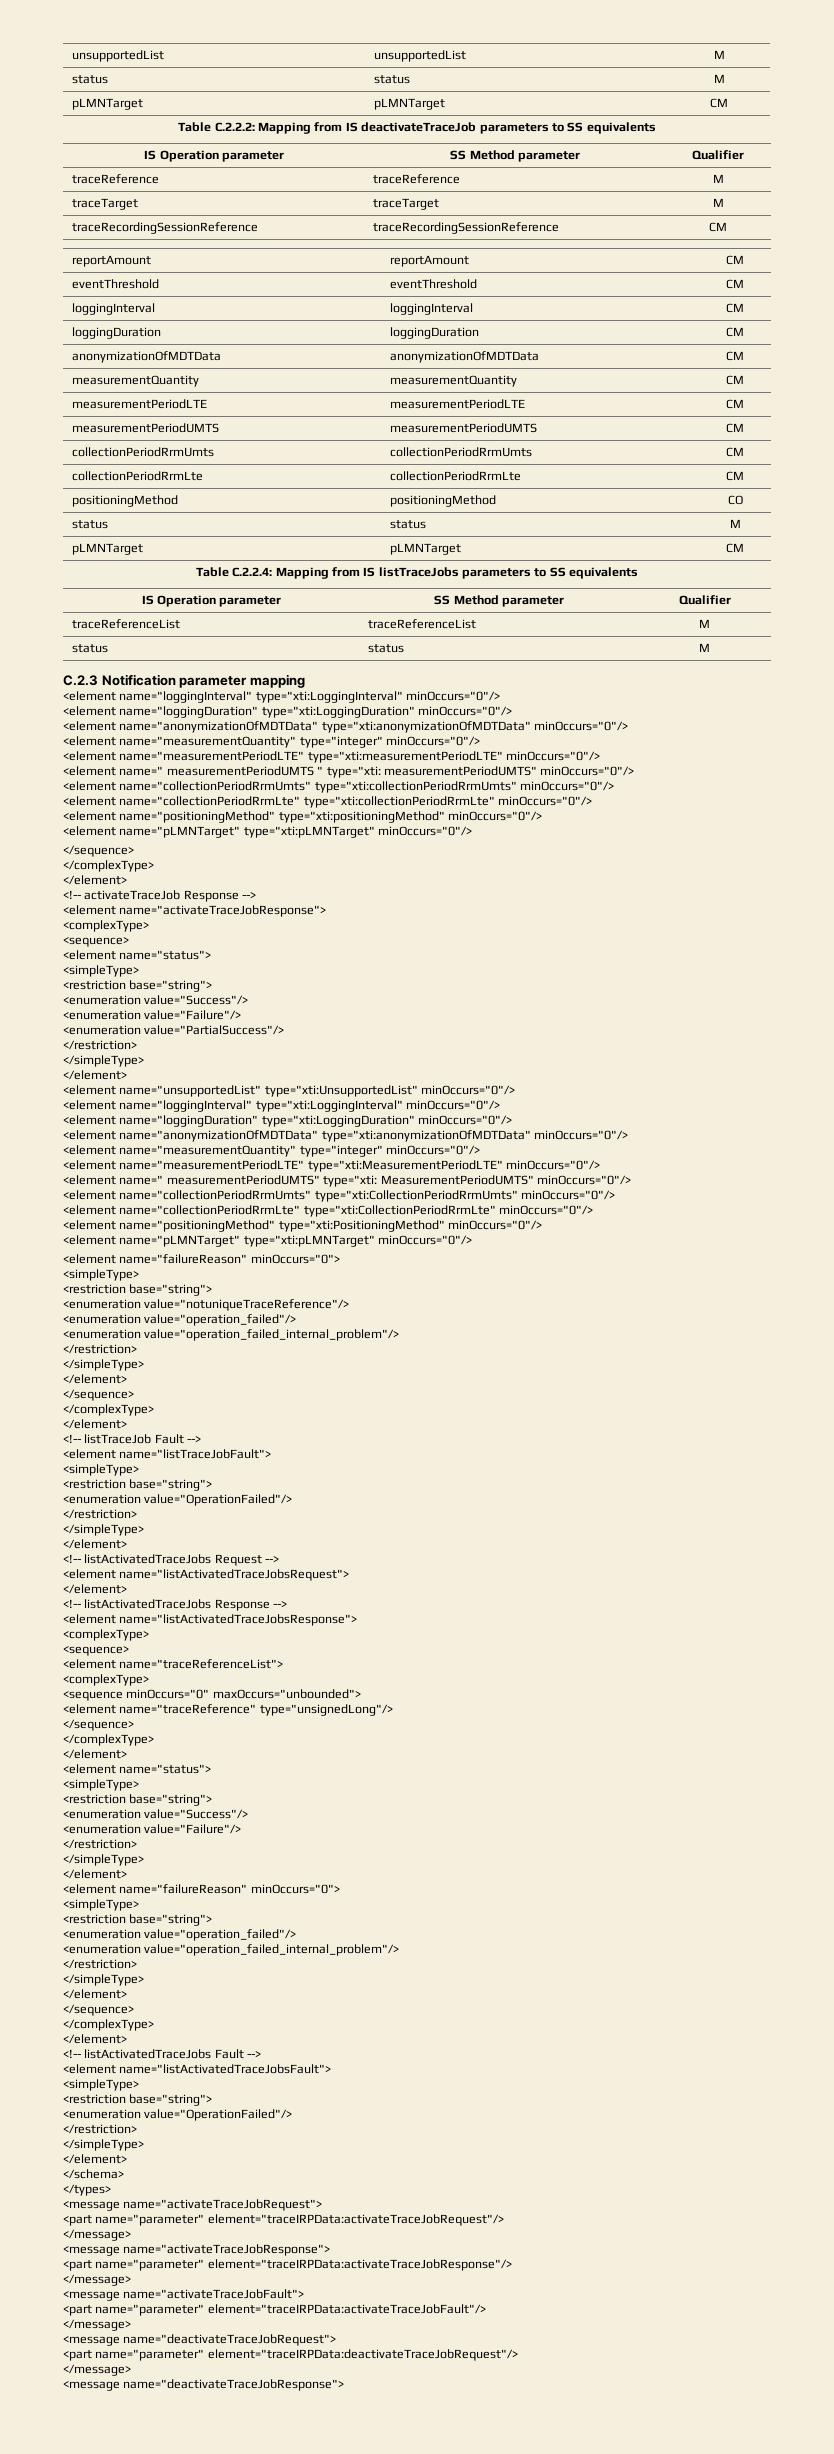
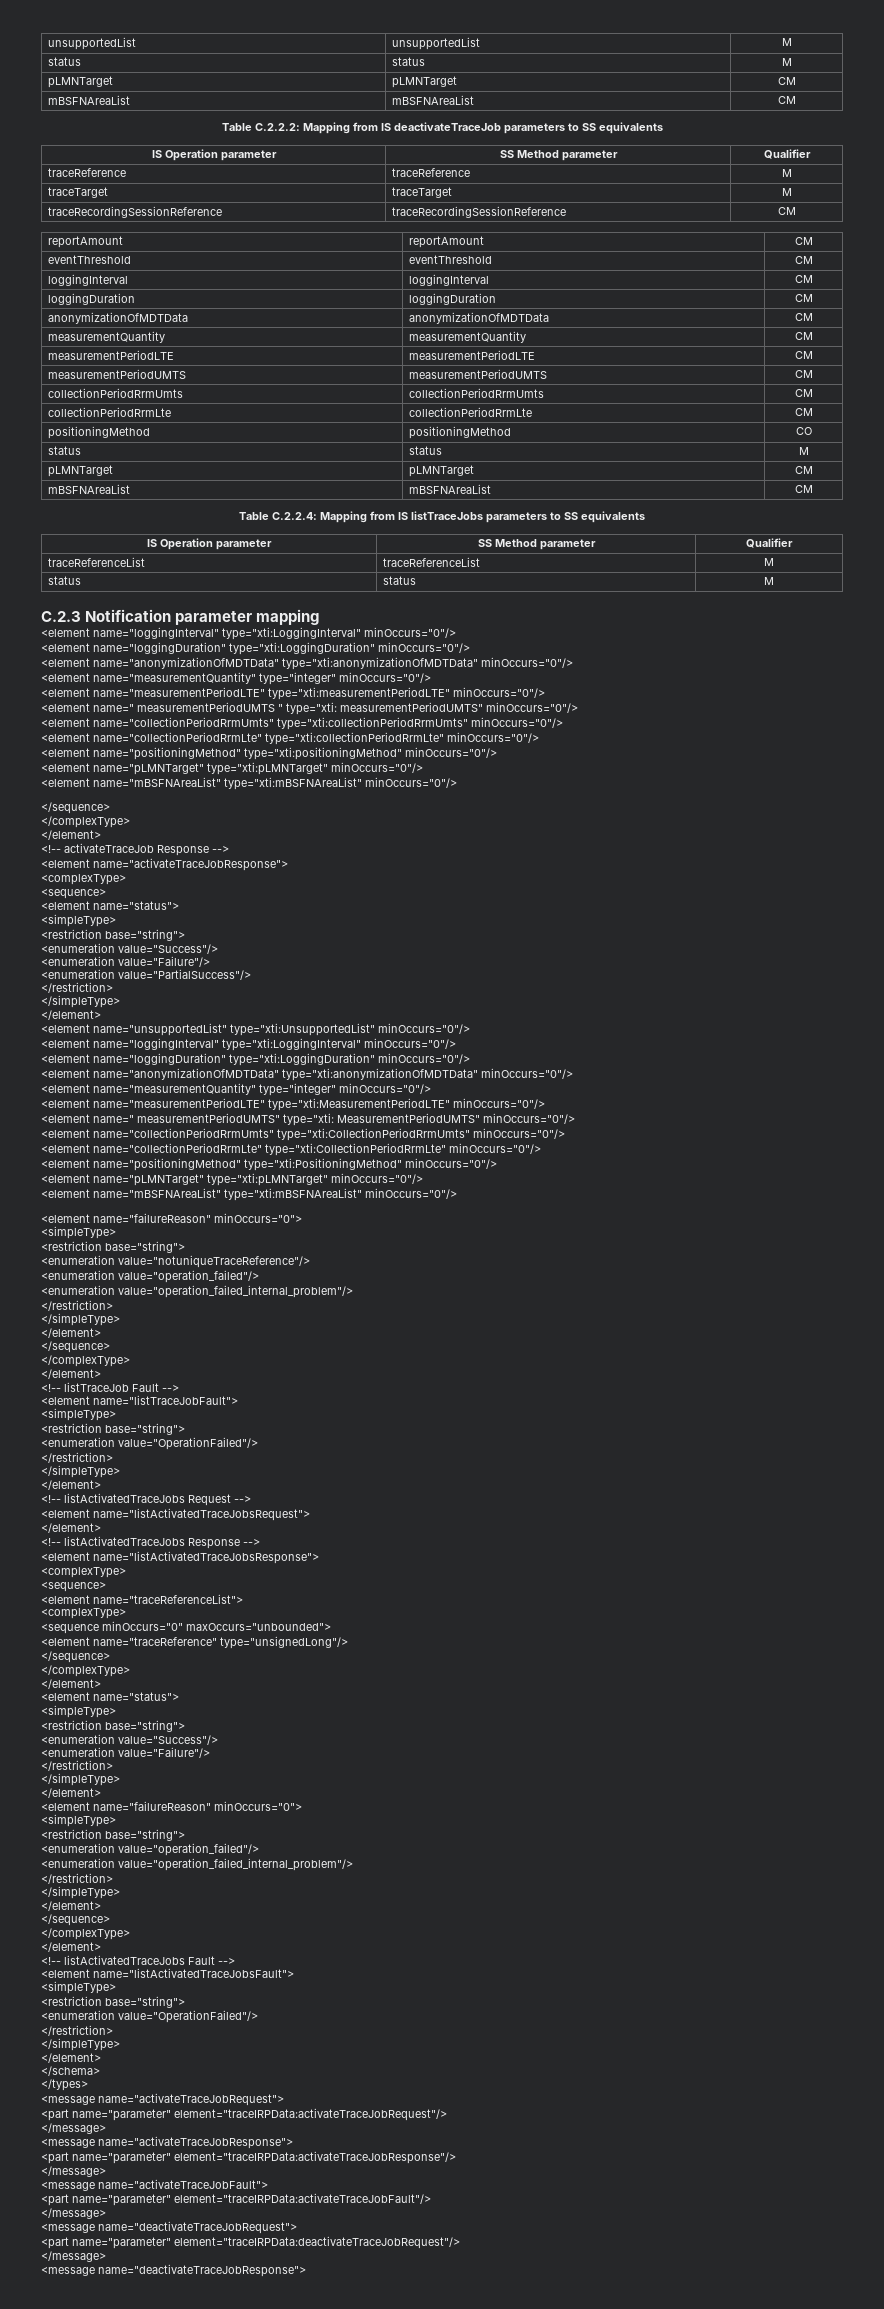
(728, 103) none -> [48,95,131,105] [392,95,475,105] [777,96,796,104] // mBSFNAreaList | mBSFNAreaList | CM
(744, 548) none -> [48,484,131,494] [409,484,492,494] [794,485,813,493] // mBSFNAreaList | mBSFNAreaList | CM
(473, 831) none -> [41,777,457,790] // <element name="mBSFNAreaList" type="xti:mBSFNAreaList" minOccurs="0"/>
(473, 1240) none -> [41,1188,457,1201] // <element name="mBSFNAreaList" type="xti:mBSFNAreaList" minOccurs="0"/>

